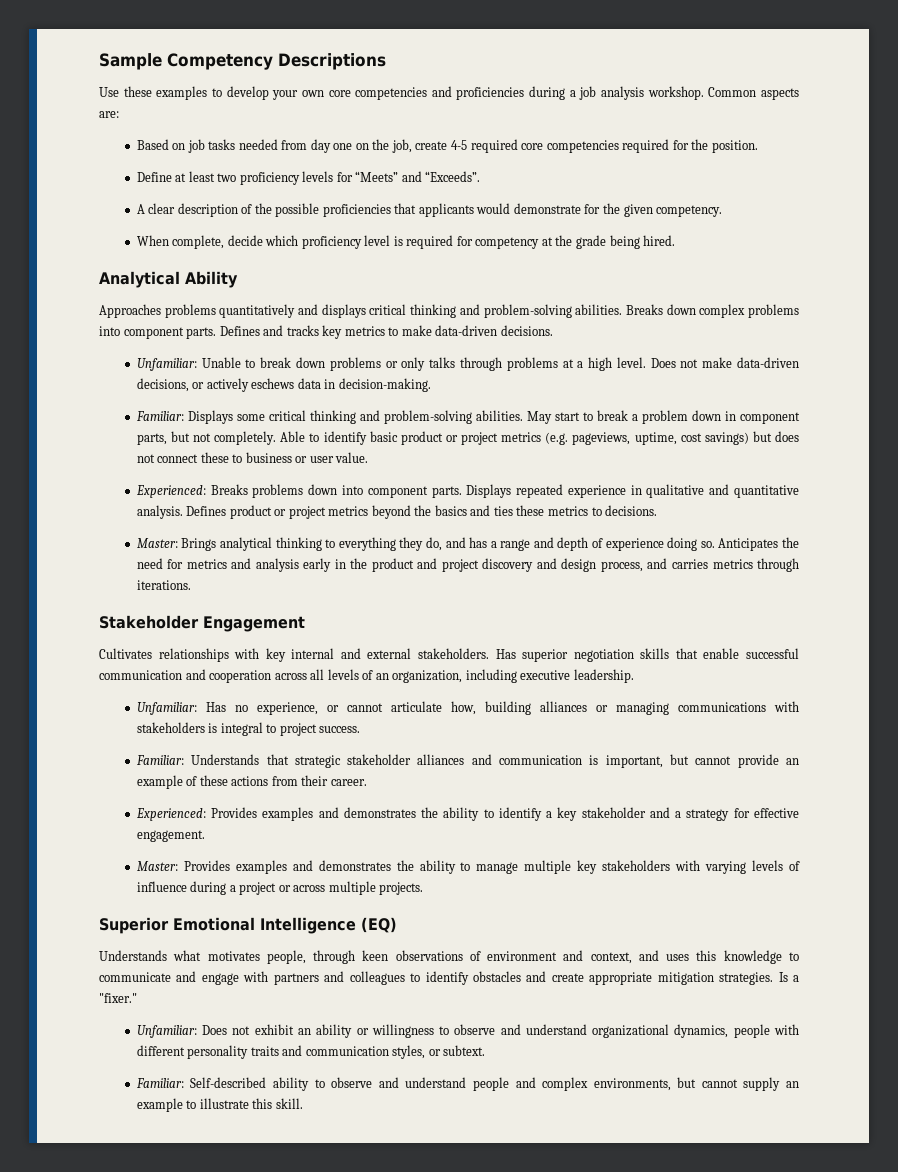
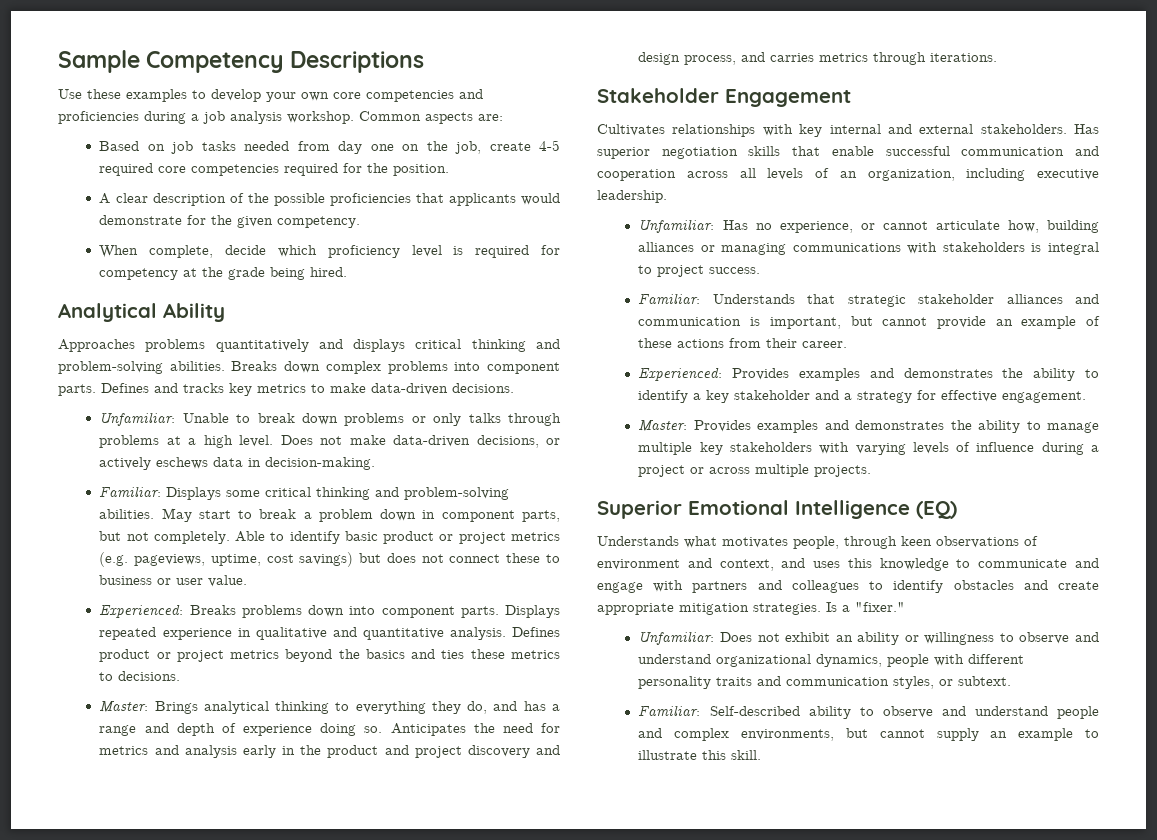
[136,171,481,185] // Define at least two proficiency levels for “Meets” and “Exceeds”. -> (450, 170) none

